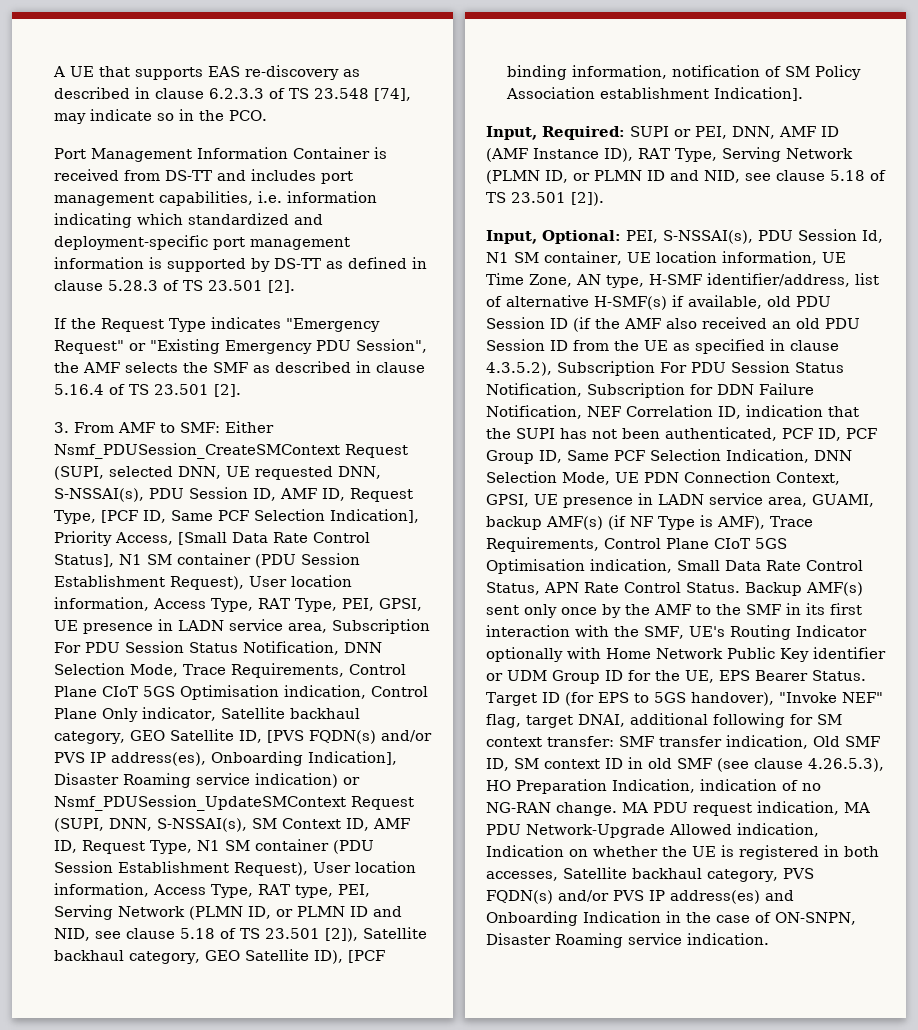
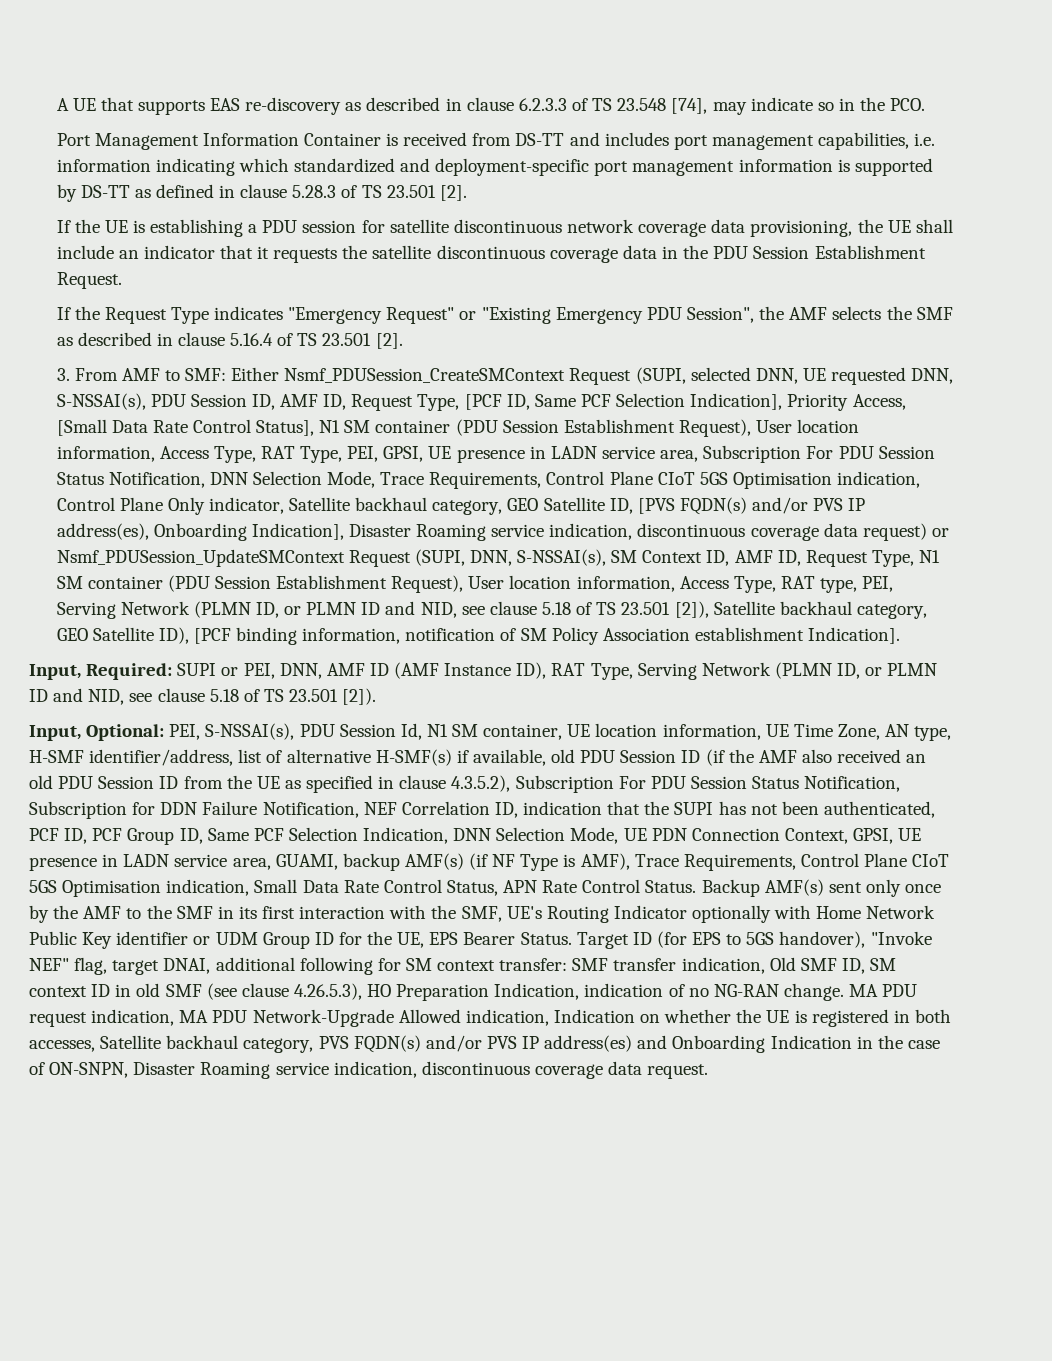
(296, 286) none -> [56,219,953,237] [56,245,926,263] [56,272,122,289] // If the UE is establishing a PDU session for satellite discontinuous network coverage data provisioning, the UE shall include an indicator that it requests the satellite discontinuous coverage data in the PDU Session Establishment Request.
[255,773,339,788] indication) -> [549,523,927,541] indication, discontinuous coverage data request)
[687,933,769,945] indication. -> [333,1061,709,1079] indication, discontinuous coverage data request.

